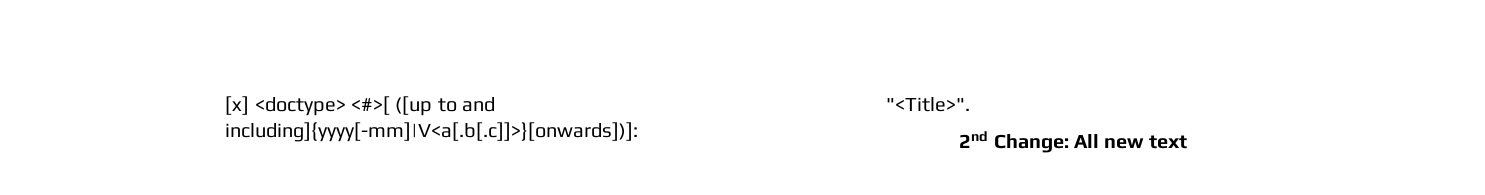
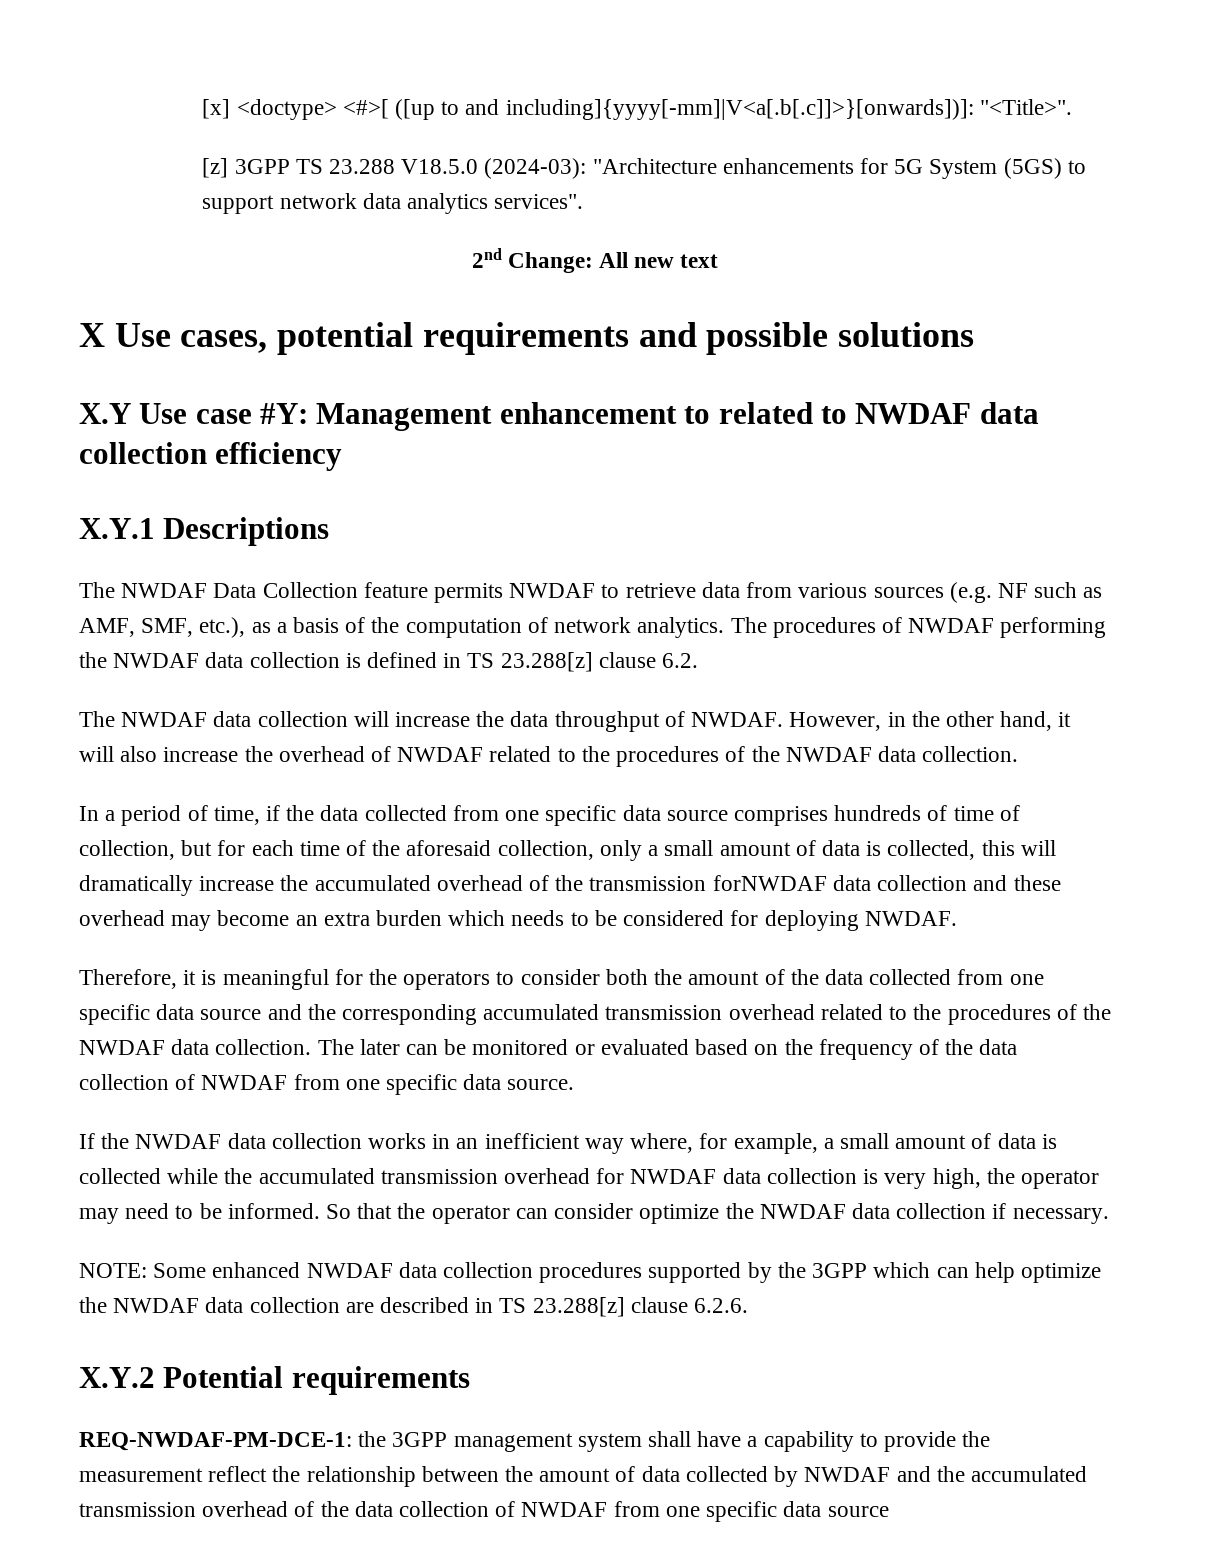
(971, 104) none -> [202,158,1086,179] [202,193,584,214] // [z] 3GPP TS 23.288 V18.5.0 (2024-03): "Architecture enhancements for 5G System (5GS) to support network data analytics services".
(1187, 142) none -> [79,322,975,355] [79,402,1039,431] [79,442,343,471] [79,517,330,546] [79,582,1103,603] [79,617,1107,638] [79,652,699,672] [79,711,1072,732] [79,746,1019,767] [79,805,1020,826] [79,840,1056,861] [79,875,1061,896] [79,910,957,931] [79,969,1044,990] [79,1004,1111,1025] [79,1039,1018,1060] [79,1074,575,1095] [79,1133,1057,1154] [79,1168,1099,1189] [79,1203,1109,1224] [79,1262,1101,1283] [79,1297,749,1317] [79,1366,470,1395] [79,1431,991,1452] [79,1466,1087,1487] [79,1501,889,1522] // X Use cases, potential requirements and possible solutions // X.Y Use case #Y: Management enhancement to related to NWDAF data collection efficiency // X.Y.1 Descriptions // The NWDAF Data Collection feature permits NWDAF to retrieve data from various sources (e.g. NF such as AMF, SMF, etc.), as a basis of the computation of network analytics. The procedures of NWDAF performing the NWDAF data collection is defined in TS 23.288[z] clause 6.2. // The NWDAF data collection will increase the data throughput of NWDAF. However, in the other hand, it will also increase the overhead of NWDAF related to the procedures of the NWDAF data collection. // In a period of time, if the data collected from one specific data source comprises hundreds of time of collection, but for each time of the aforesaid collection, only a small amount of data is collected, this will dramatically increase the accumulated overhead of the transmission forNWDAF data collection and these overhead may become an extra burden which needs to be considered for deploying NWDAF. // Therefore, it is meaningful for the operators to consider both the amount of the data collected from one specific data source and the corresponding accumulated transmission overhead related to the procedures of the NWDAF data collection. The later can be monitored or evaluated based on the frequency of the data collection of NWDAF from one specific data source. // If the NWDAF data collection works in an inefficient way where, for example, a small amount of data is collected while the accumulated transmission overhead for NWDAF data collection is very high, the operator may need to be informed. So that the operator can consider optimize the NWDAF data collection if necessary. // NOTE: Some enhanced NWDAF data collection procedures supported by the 3GPP which can help optimize the NWDAF data collection are described in TS 23.288[z] clause 6.2.6. // X.Y.2 Potential requirements // REQ-NWDAF-PM-DCE-1: the 3GPP management system shall have a capability to provide the measurement reflect the relationship between the amount of data collected by NWDAF and the accumulated transmission overhead of the data collection of NWDAF from one specific data source

